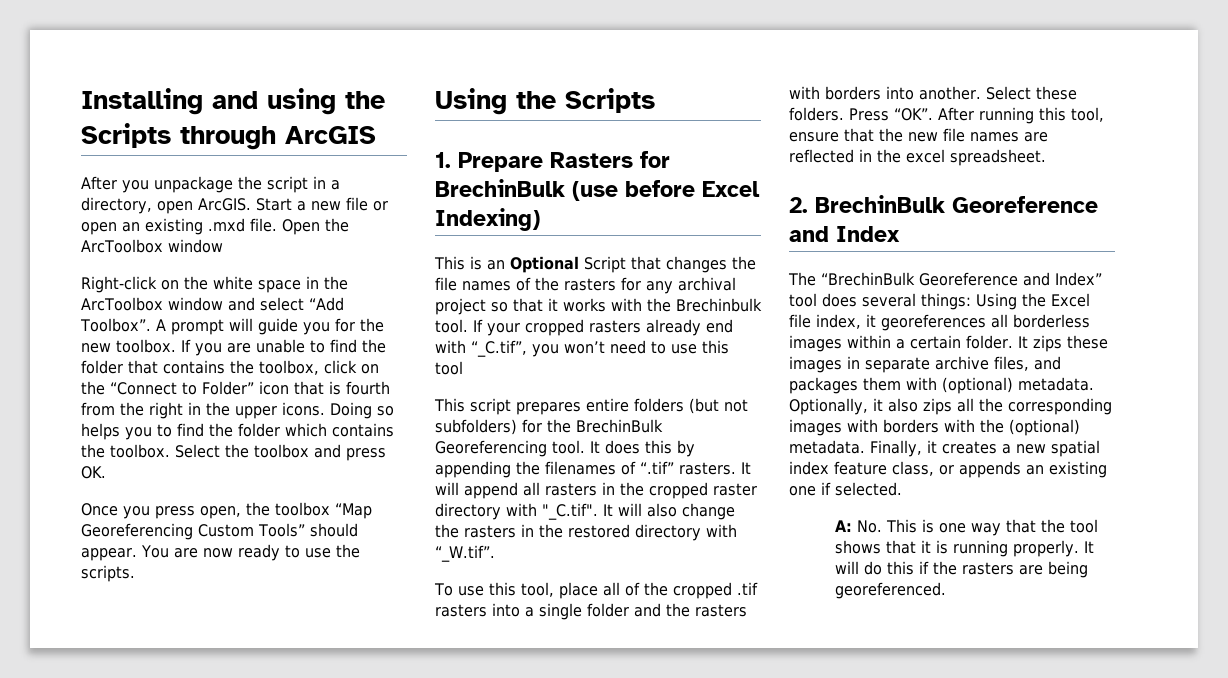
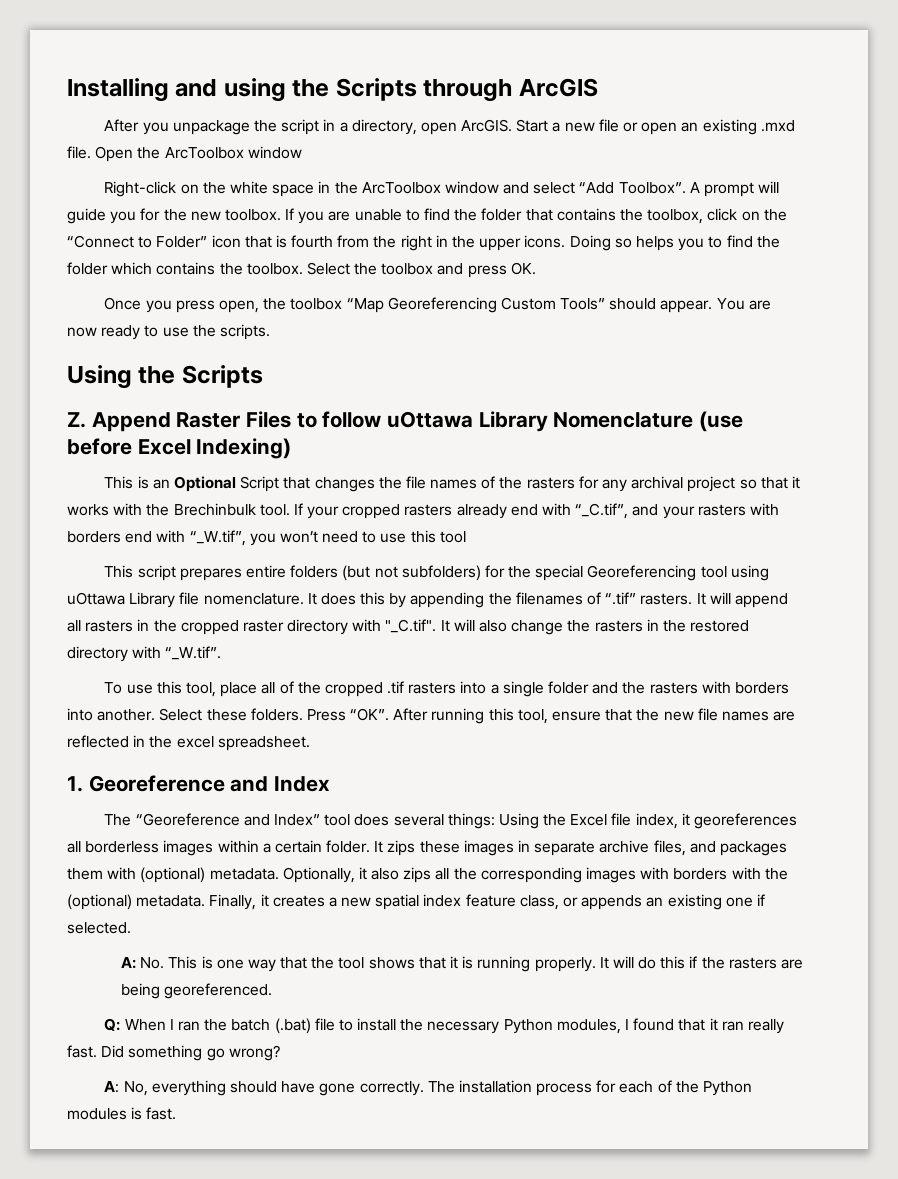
[435,151,670,172] [435,179,565,197] 1. Prepare Rasters for BrechinBulk -> [67,411,694,432] Z. Append Raster Files to follow uOttawa Library Nomenclature
(527, 348) none -> [632,503,779,519] [67,530,246,546] and your rasters with borders end with “_W.tif”,
[576,419,663,433] [435,440,585,457] BrechinBulk Georeferencing tool. -> [535,565,769,581] [67,592,304,608] special Georeferencing tool using uOttawa Library file nomenclature.
[789,195,945,213] 2. BrechinBulk -> [67,776,83,792] 1.
[821,272,1018,286] “BrechinBulk Georeference -> [135,813,240,826] “Georeference
(947, 590) none -> [104,1018,784,1034] [67,1045,280,1061] [104,1080,753,1096] [67,1107,177,1120] // Q: When I ran the batch (.bat) file to install the necessary Python modules, I found that it ran really fast. Did something go wrong? // A: No, everything should have gone correctly. The installation process for each of the Python modules is fast.

